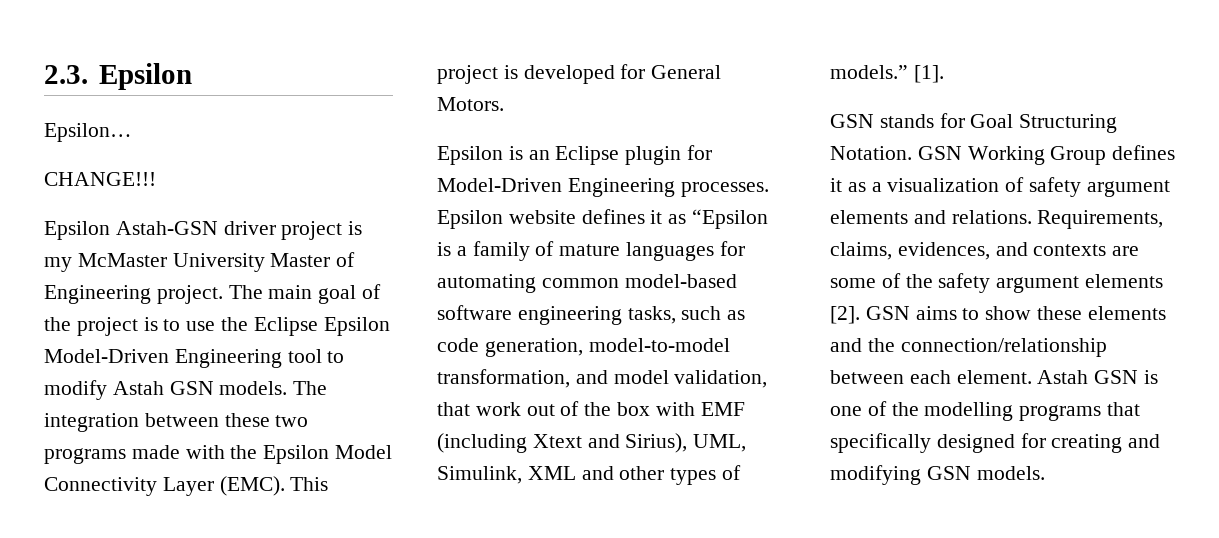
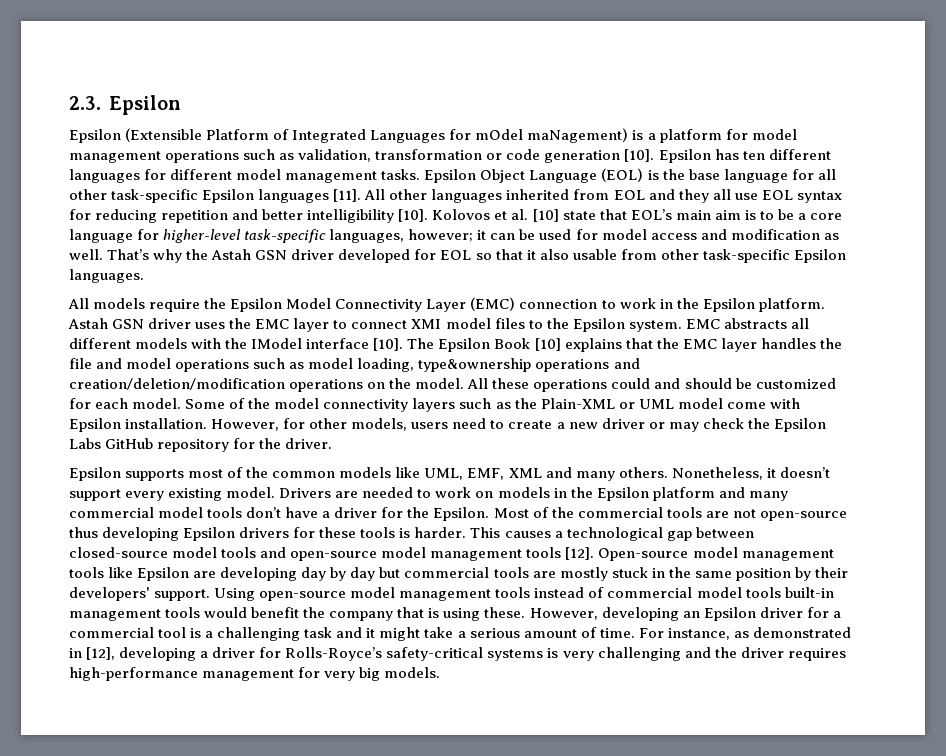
[44,123,132,142] [44,172,156,186] [44,221,363,240] [44,252,356,272] [44,284,382,304] [44,317,390,336] [44,349,345,368] [44,380,328,400] [44,413,309,432] [44,445,225,464] // Epsilon… // CHANGE!!! // Epsilon Astah-GSN driver project is my McMaster University Master of Engineering project. The main goal of the project is to use the Eclipse Epsilon Model-Driven Engineering tool to modify Astah GSN models. The integration between these two programs made with -> [69,128,797,143] [69,149,831,163] [69,168,836,183] [69,189,842,203] [69,209,842,223] [69,229,839,243] [69,249,846,263] [69,269,144,283] [68,298,201,312] // Epsilon (Extensible Platform of Integrated Languages for mOdel maNagement) is a platform for model management operations such as validation, transformation or code generation [10]. Epsilon has ten different languages for different model management tasks. Epsilon Object Language (EOL) is the base language for all other task-specific Epsilon languages [11]. All other languages inherited from EOL and they all use EOL syntax for reducing repetition and better intelligibility [10]. Kolovos et al. [10] state that EOL’s main aim is to be a core language for higher-level task-specific languages, however; it can be used for model access and modification as well. That’s why the Astah GSN driver developed for EOL so that it also usable from other task-specific Epsilon languages. // All models require
[219,476,329,496] [437,64,722,84] [437,97,504,111] [437,145,713,165] [437,178,769,197] [437,209,769,229] [437,241,745,261] [437,274,737,293] [437,305,746,325] [437,338,730,357] [437,369,768,388] [437,401,745,416] [437,433,747,453] [437,465,742,485] [830,65,944,83] [830,113,1118,133] [830,145,1176,165] [830,177,1170,197] [830,210,1164,229] [830,242,1140,260] [830,273,1164,293] [830,306,1166,324] [830,338,1107,357] [830,370,1159,384] [830,401,1141,421] [830,433,1161,453] [830,465,971,485] (EMC). This project is developed for General Motors. // Epsilon is an Eclipse plugin for Model-Driven Engineering processes. Epsilon website defines it as “Epsilon is a family of mature languages for automating common model-based software engineering tasks, such as code generation, model-to-model transformation, and model validation, that work out of the box with EMF (including Xtext and Sirius), UML, Simulink, XML and other types of models.” [1]. // GSN stands for Goal Structuring Notation. GSN Working Group defines it as a visualization of safety argument elements and relations. Requirements, claims, evidences, and contexts are some of the safety argument elements [2]. GSN aims to show these elements and the connection/relationship between each element. Astah GSN is one of the modelling programs that specifically designed for creating and modifying GSN -> [470,297,825,312] [68,318,809,332] [69,338,842,352] [69,358,640,372] [69,378,836,392] [69,398,800,412] [69,418,826,432] [69,438,333,452] [69,467,830,481] [69,487,788,501] [69,507,847,521] [69,527,754,541] [69,547,834,561] [69,567,848,581] [69,587,834,601] [69,607,841,621] [69,627,851,641] [69,647,846,661] [69,667,381,681] (EMC) connection to work in the Epsilon platform. Astah GSN driver uses the EMC layer to connect XMI model files to the Epsilon system. EMC abstracts all different models with the IModel interface [10]. The Epsilon Book [10] explains that the EMC layer handles the file and model operations such as model loading, type&ownership operations and creation/deletion/modification operations on the model. All these operations could and should be customized for each model. Some of the model connectivity layers such as the Plain-XML or UML model come with Epsilon installation. However, for other models, users need to create a new driver or may check the Epsilon Labs GitHub repository for the driver. // Epsilon supports most of the common models like UML, EMF, XML and many others. Nonetheless, it doesn’t support every existing model. Drivers are needed to work on models in the Epsilon platform and many commercial model tools don’t have a driver for the Epsilon. Most of the commercial tools are not open-source thus developing Epsilon drivers for these tools is harder. This causes a technological gap between closed-source model tools and open-source model management tools [12]. Open-source model management tools like Epsilon are developing day by day but commercial tools are mostly stuck in the same position by their developers' support. Using open-source model management tools instead of commercial model tools built-in management tools would benefit the company that is using these. However, developing an Epsilon driver for a commercial tool is a challenging task and it might take a serious amount of time. For instance, as demonstrated in [12], developing a driver for Rolls-Royce’s safety-critical systems is very challenging and the driver requires high-performance management for very big

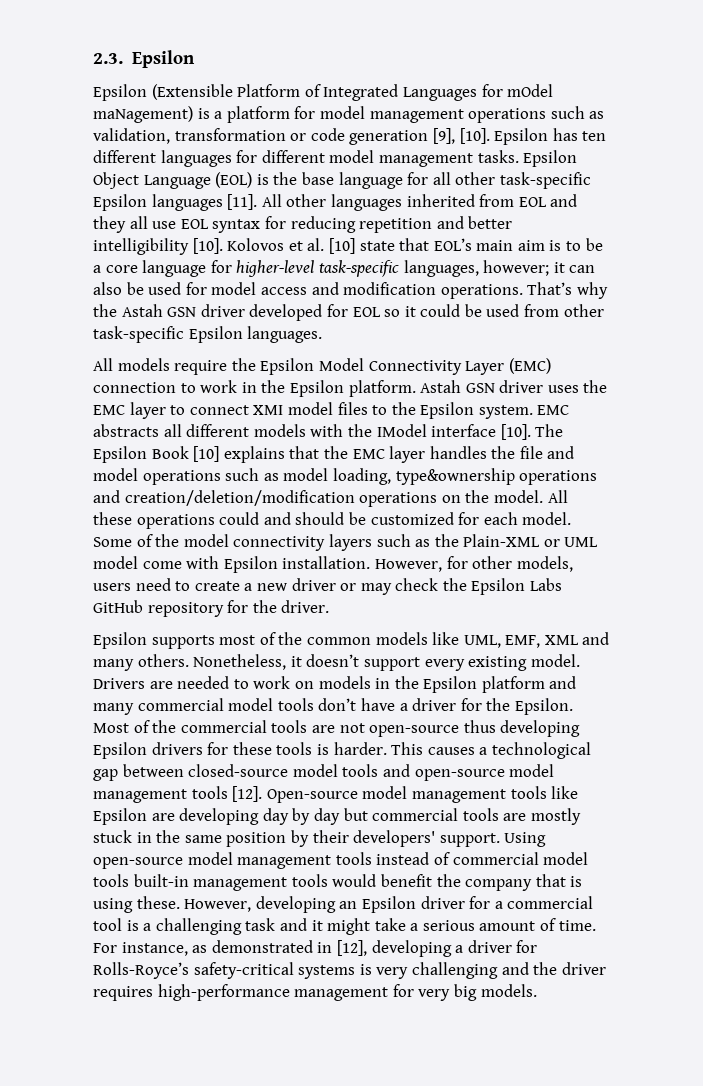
(621, 156) none -> [432,128,455,144] [9],
(516, 236) none -> [93,282,122,295] also
[823,233,839,240] [69,249,103,260] as well. -> [440,284,523,299] operations.
[495,249,617,260] that it also usable -> [404,304,520,317] it could be used

